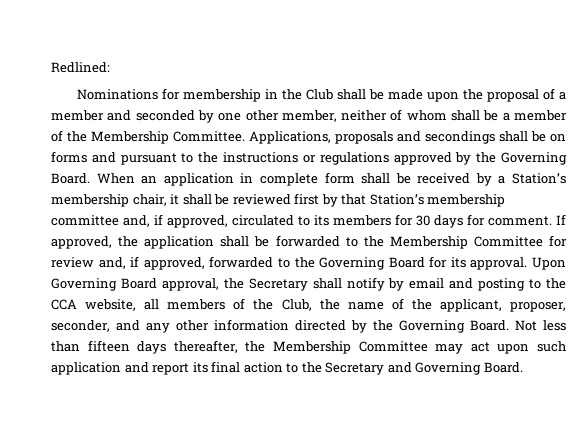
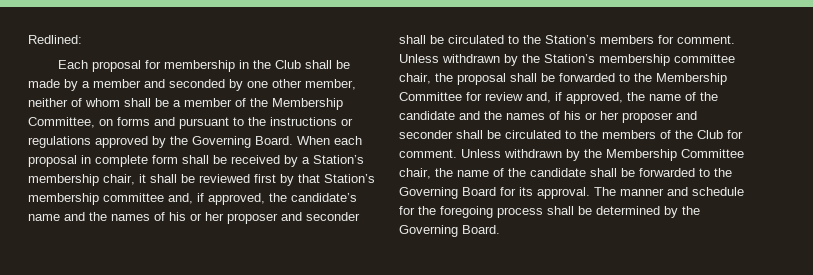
[76,89,158,100] Nominations -> [58,60,142,72] Each proposal
[426,88,555,102] upon the proposal of -> [64,79,78,91] by
[173,131,546,144] Committee. Applications, proposals and secondings shall be -> [28,117,95,128] Committee,
[141,173,234,186] an application -> [334,136,362,145] [28,155,77,167] each proposal
[232,214,566,228] [51,236,215,249] circulated to its members for 30 days for comment. If approved, the application -> [269,193,357,202] [28,212,360,224] [399,35,735,44] [399,54,735,66] [399,73,506,85] the candidate’s name and the names of his or her proposer and seconder shall be circulated to the Station’s members for comment. Unless withdrawn by the Station’s membership committee chair, the proposal
(205, 263) none -> [627,92,718,101] [399,111,697,123] [399,130,743,139] [399,149,744,161] [399,168,635,179] the name of the candidate and the names of his or her proposer and seconder shall be circulated to the members of the Club for comment. Unless withdrawn by the Membership Committee chair, the name of the candidate shall be
[531,257,566,270] [51,277,567,291] [51,298,566,312] [51,319,566,333] [51,340,567,354] [51,361,412,375] Upon Governing Board approval, the Secretary shall notify by email and posting to the CCA website, all members of the Club, the name of the applicant, proposer, seconder, and any other information directed by the Governing Board. Not less than fifteen days thereafter, the Membership Committee may act upon such application and report its final action to the Secretary and -> [594,187,744,196] [399,206,700,218] The manner and schedule for the foregoing process shall be determined by the

